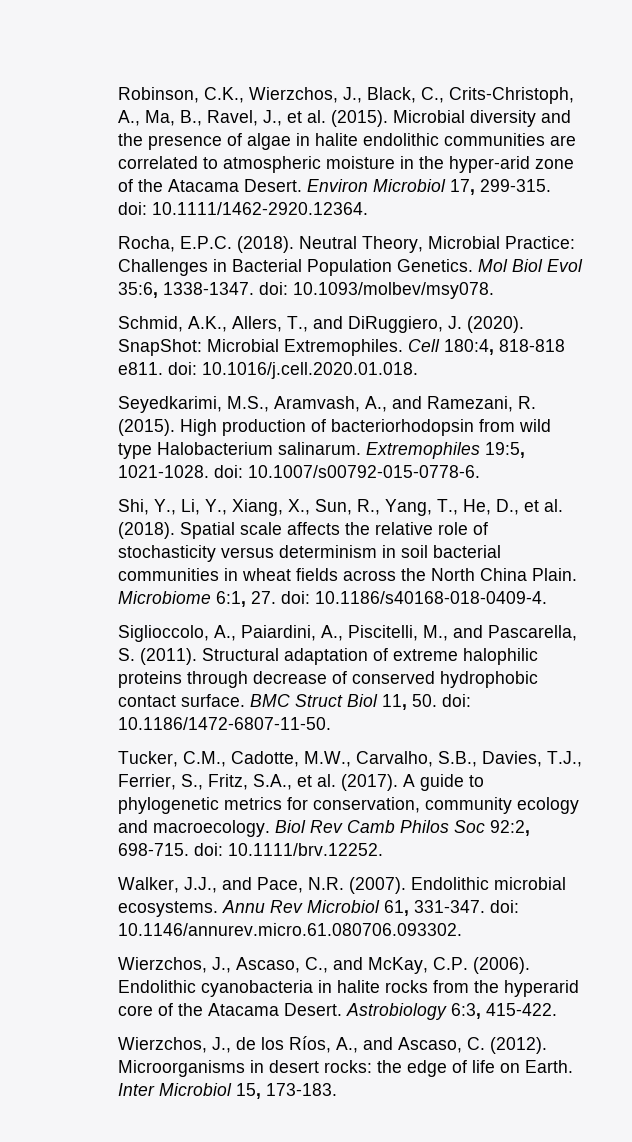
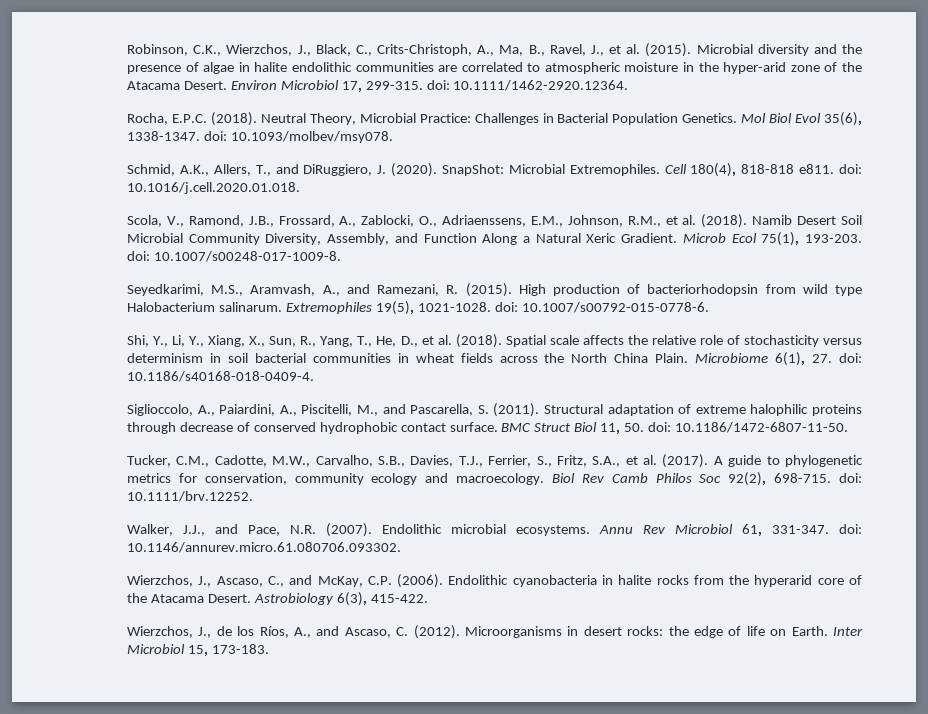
[117,282,158,298] 35:6, -> [823,112,862,126] 35(6),
[443,339,494,355] 180:4, -> [690,163,737,177] 180(4),
(418, 370) none -> [127,214,862,228] [127,232,863,246] [127,251,341,262] // Scola, V., Ramond, J.B., Frossard, A., Zablocki, O., Adriaenssens, E.M., Johnson, R.M., et al. (2018). Namib Desert Soil Microbial Community Diversity, Assembly, and Function Along a Natural Xeric Gradient. Microb Ecol 75(1), 193-203. doi: 10.1007/s00248-017-1009-8.
[484,442,525,458] 19:5, -> [375,301,414,315] 19(5),
[215,591,246,607] 6:1, -> [775,352,806,366] 6(1),
[489,820,530,836] 92:2, -> [728,472,767,486] 92(2),
[450,1003,481,1019] 6:3, -> [336,592,367,606] 6(3),

